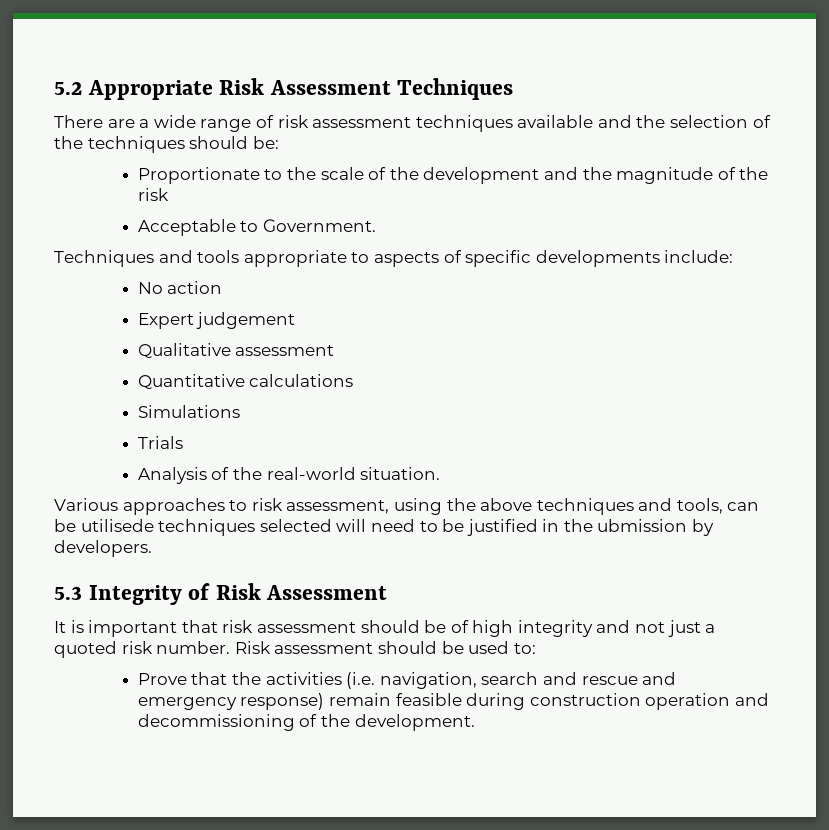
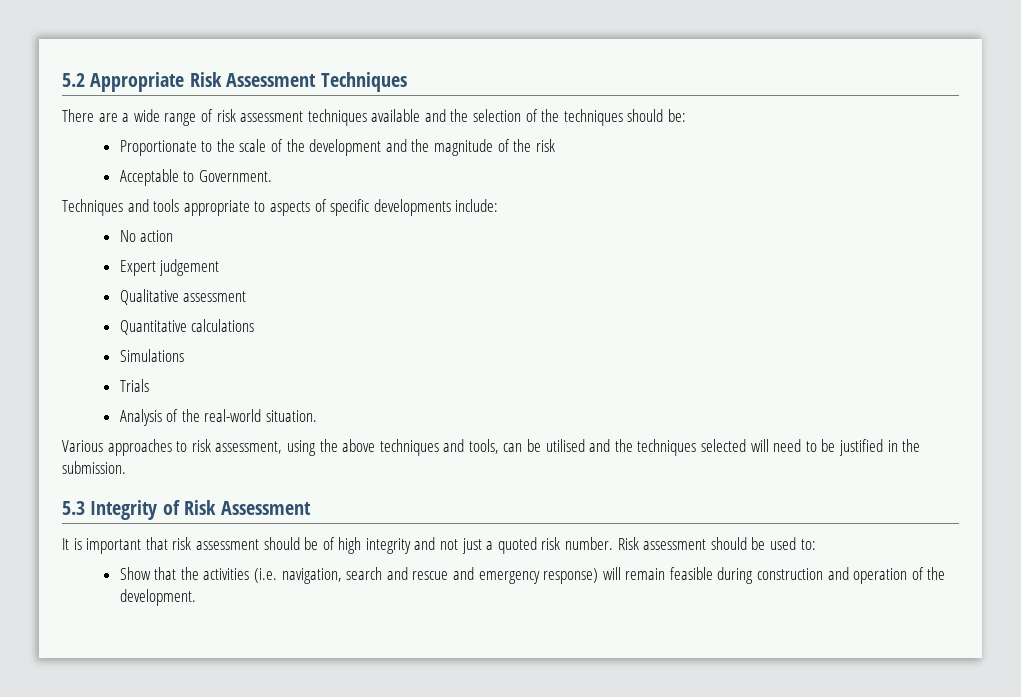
[80,519,154,532] utilisede -> [545,439,633,452] utilised and the
[597,519,715,536] [54,540,152,557] ubmission by developers. -> [62,461,126,474] submission.
[137,673,187,685] Prove -> [119,567,151,580] Show
(325, 701) none -> [602,567,621,580] will
[645,693,769,710] [137,714,295,731] operation and decommissioning -> [827,567,908,584] and operation

